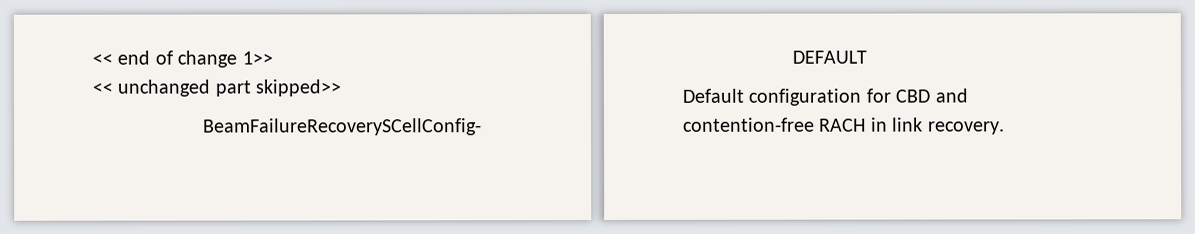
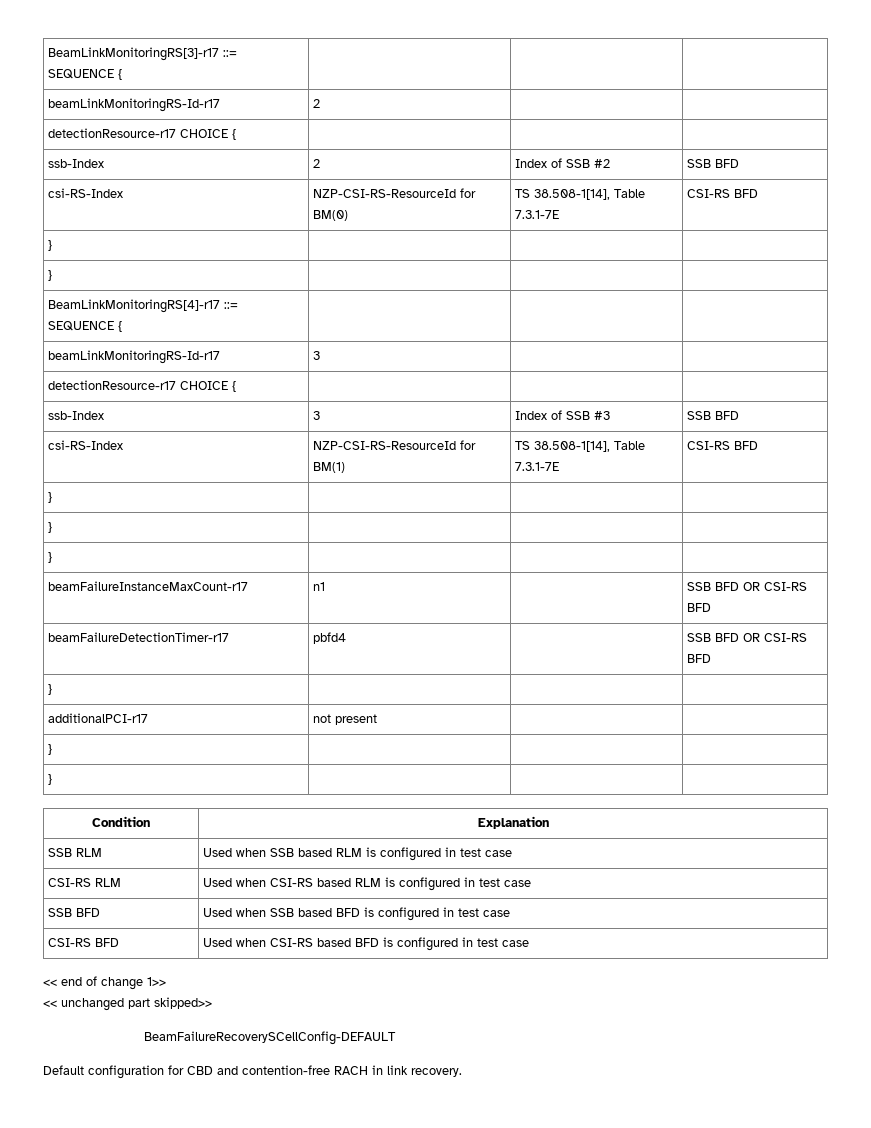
(92, 59) none -> [48,47,238,61] [48,69,123,80] [48,98,221,112] [313,99,321,108] [48,128,237,140] [48,159,105,168] [313,159,321,168] [515,158,611,168] [687,159,740,168] [48,188,124,198] [313,188,477,198] [313,210,349,221] [515,189,646,200] [515,210,560,219] [687,189,759,198] [48,240,53,251] [48,270,53,281] [48,299,239,313] [48,321,123,332] [48,350,221,364] [313,351,321,360] [48,380,237,392] [48,411,105,420] [313,411,321,420] [515,410,611,420] [687,411,740,420] [48,440,124,450] [313,440,477,450] [313,462,346,473] [515,441,646,452] [515,462,560,471] [687,441,759,450] [48,492,53,503] [48,522,53,533] [48,552,53,563] [48,581,249,591] [313,582,326,591] [687,582,808,591] [687,603,712,612] [48,632,230,642] [313,632,347,644] [687,633,808,642] [687,654,712,663] [48,684,53,695] [48,713,149,723] [313,714,378,725] [48,744,53,755] [48,774,53,785] [92,816,150,827] [477,816,549,829] [48,848,103,857] [203,847,513,861] [48,878,122,887] [203,877,532,891] [48,908,101,917] [203,907,511,921] [48,938,120,947] [203,937,530,951] BeamLinkMonitoringRS[3]-r17 ::= SEQUENCE { | | | // beamLinkMonitoringRS-Id-r17 | 2 | | // detectionResource-r17 CHOICE { | | | // ssb-Index | 2 | Index of SSB #2 | SSB BFD // csi-RS-Index | NZP-CSI-RS-ResourceId for BM(0) | TS 38.508-1[14], Table 7.3.1-7E | CSI-RS BFD // } | | | // } | | | // BeamLinkMonitoringRS[4]-r17 ::= SEQUENCE { | | | // beamLinkMonitoringRS-Id-r17 | 3 | | // detectionResource-r17 CHOICE { | | | // ssb-Index | 3 | Index of SSB #3 | SSB BFD // csi-RS-Index | NZP-CSI-RS-ResourceId for BM(1) | TS 38.508-1[14], Table 7.3.1-7E | CSI-RS BFD // } | | | // } | | | // } | | | // beamFailureInstanceMaxCount-r17 | n1 | | SSB BFD OR CSI-RS BFD // beamFailureDetectionTimer-r17 | pbfd4 | | SSB BFD OR CSI-RS BFD // } | | | // additionalPCI-r17 | not present | | // } | | | // } | | | // Condition | Explanation // SSB RLM | Used when SSB based RLM is configured in test case // CSI-RS RLM | Used when CSI-RS based RLM is configured in test case // SSB BFD | Used when SSB based BFD is configured in test case // CSI-RS BFD | Used when CSI-RS based BFD is configured in test case //

